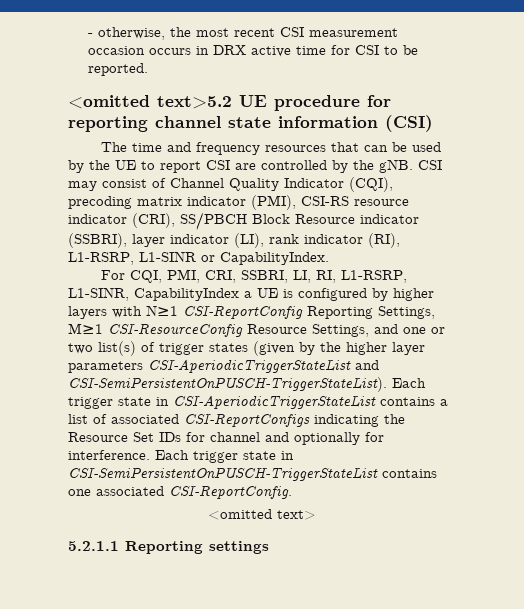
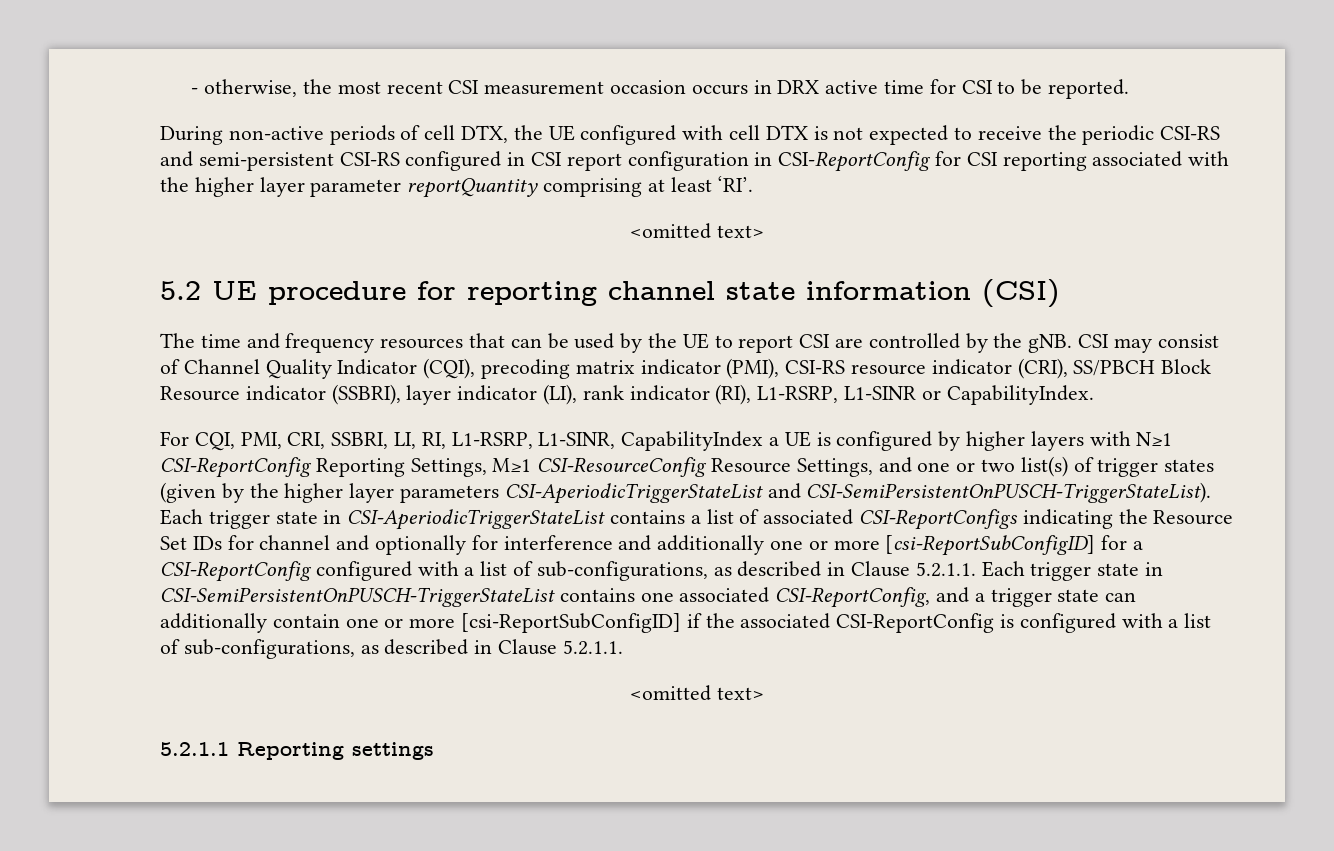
[68,95,232,109] // <omitted text>5.2 -> [160,125,1221,145] [160,151,1230,172] [160,176,754,198] [630,223,764,239] [160,281,201,300] // During non-active periods of cell DTX, the UE configured with cell DTX is not expected to receive the periodic CSI-RS and semi-persistent CSI-RS configured in CSI report configuration in CSI-ReportConfig for CSI reporting associated with the higher layer parameter reportQuantity comprising at least ‘RI’. // <omitted text> // 5.2
[68,450,150,460] interference. -> [503,535,1144,556] [160,561,976,582] interference and additionally one or more [csi-ReportSubConfigID] for a CSI-ReportConfig configured with a list of sub-configurations, as described in Clause 5.2.1.1.
[169,486,292,499] CSI-ReportConfig. -> [775,587,1137,608] [160,613,1212,633] [160,639,623,659] CSI-ReportConfig, and a trigger state can additionally contain one or more [csi-ReportSubConfigID] if the associated CSI-ReportConfig is configured with a list of sub-configurations, as described in Clause 5.2.1.1.

